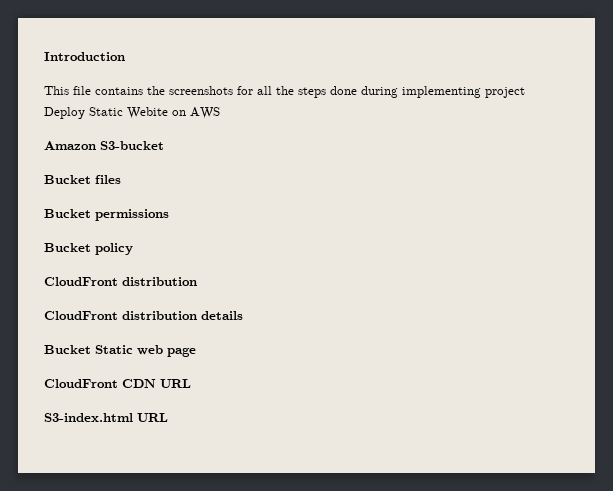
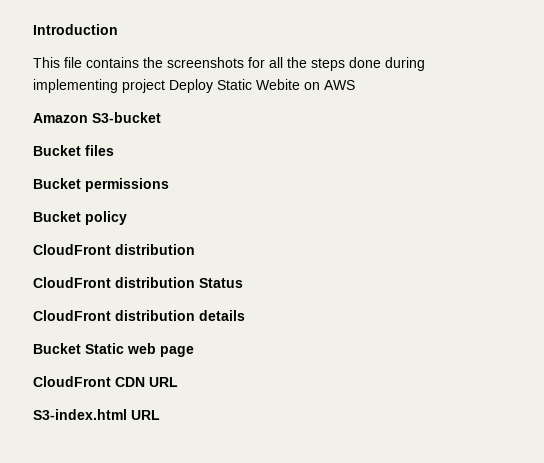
(197, 281) none -> [33,277,243,288] // CloudFront distribution Status

